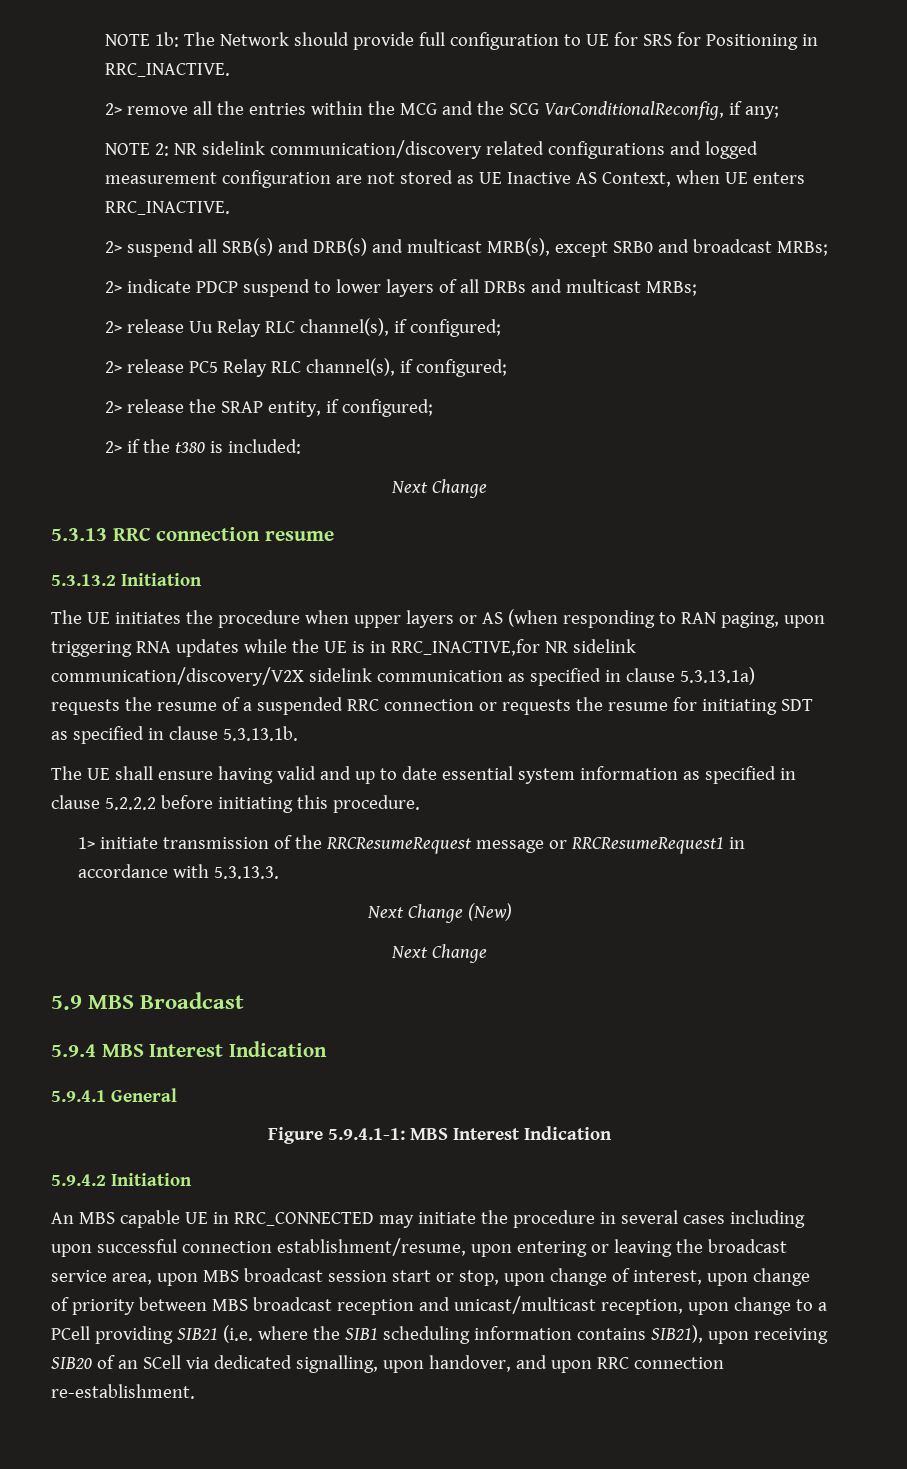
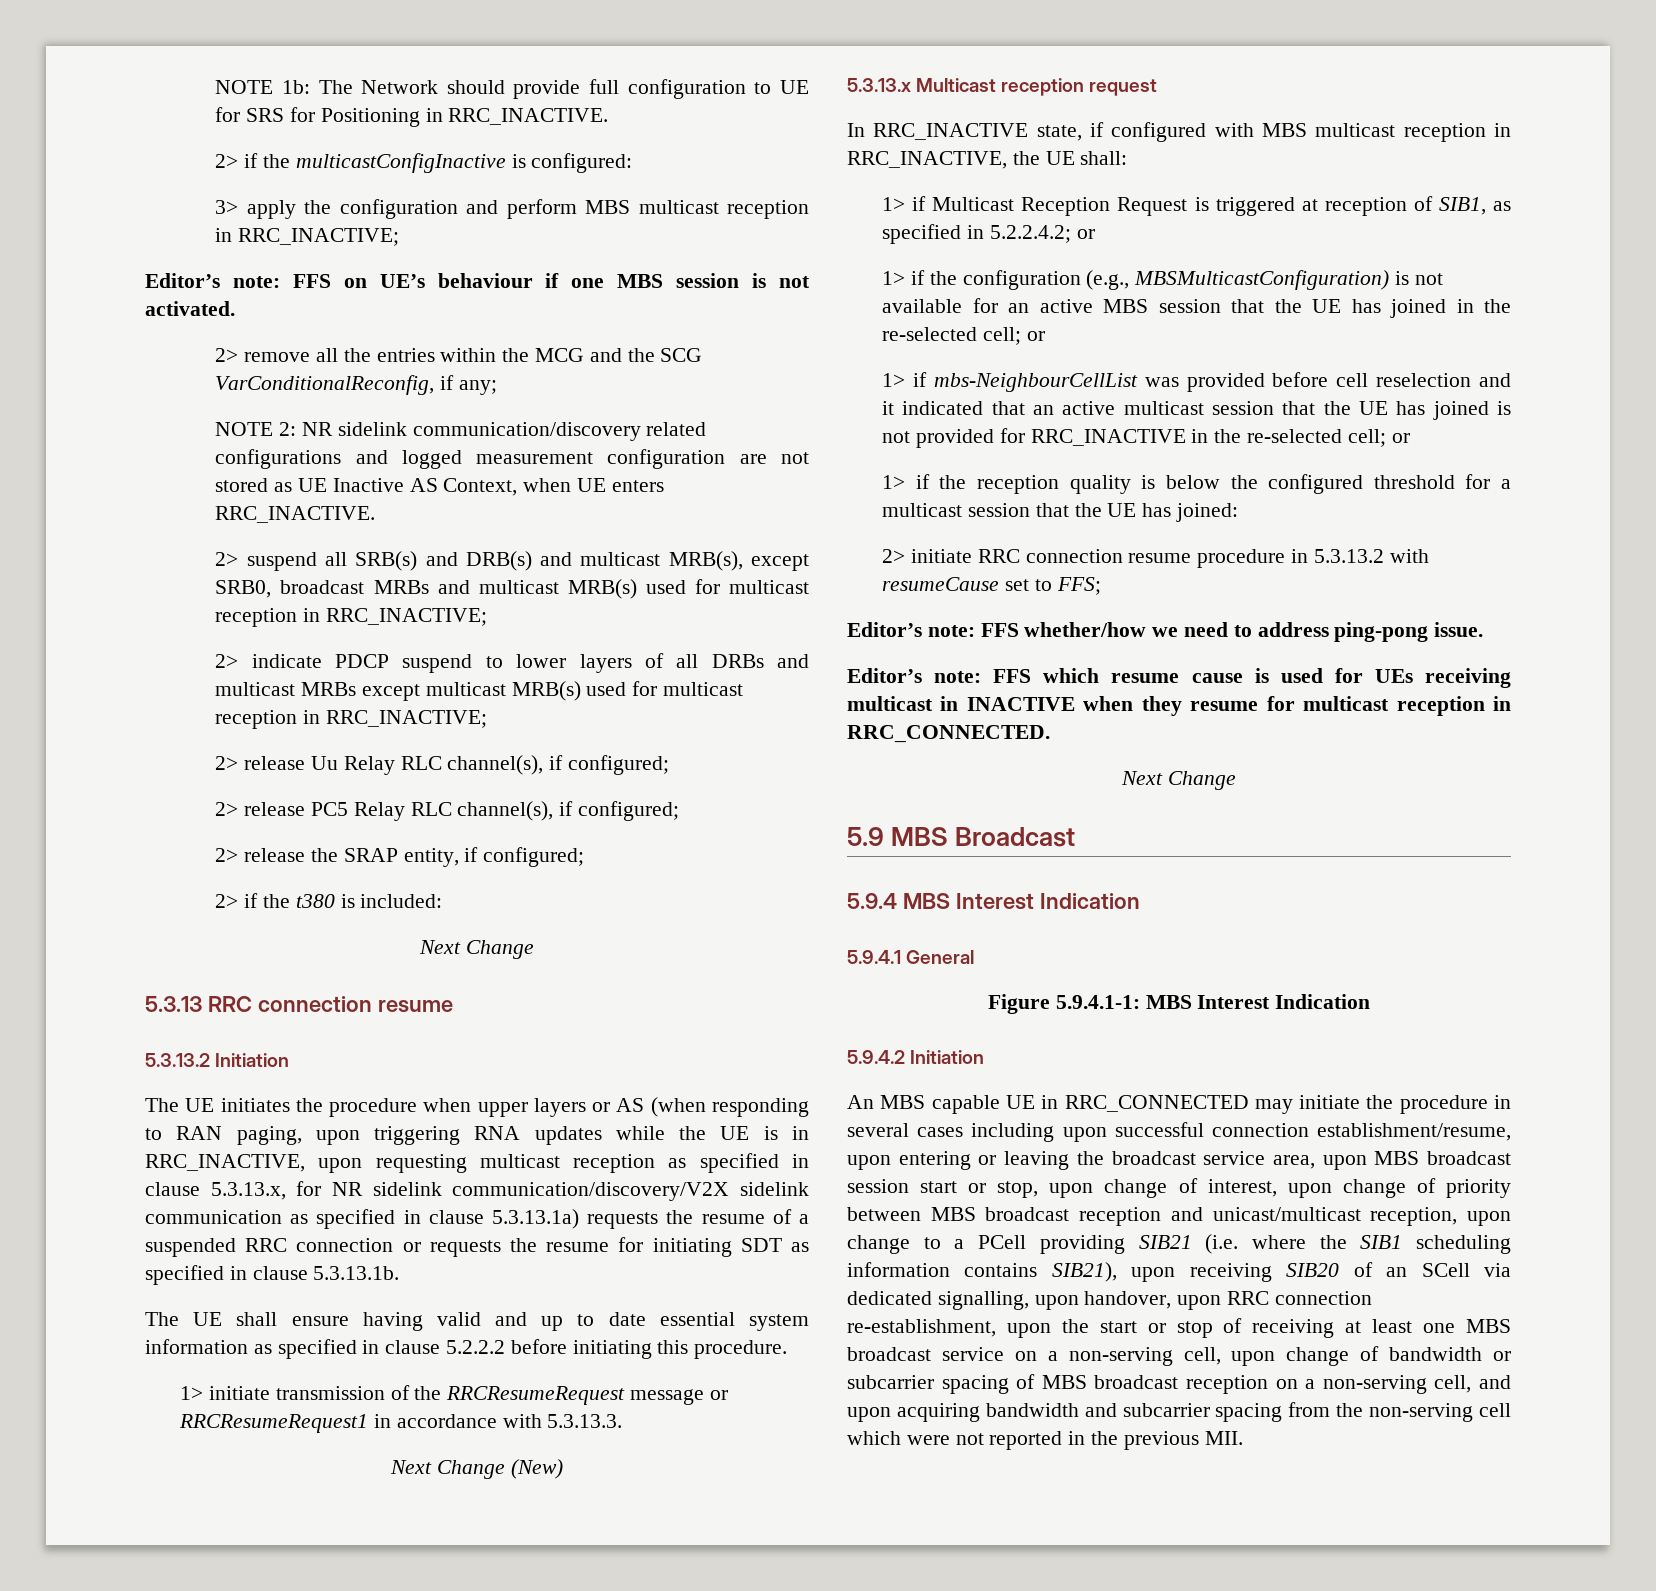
(230, 70) none -> [215,153,633,173] [215,199,809,219] [215,228,400,246] [145,273,810,288] [145,301,235,316] // 2> if the multicastConfigInactive is configured: // 3> apply the configuration and perform MBS multicast reception in RRC_INACTIVE; // Editor’s note: FFS on UE’s behaviour if one MBS session is not activated.
[612,239,828,256] SRB0 and broadcast MRBs; -> [215,579,809,599] [215,608,487,627] SRB0, broadcast MRBs and multicast MRB(s) used for multicast reception in RRC_INACTIVE;
[645,281,697,296] MRBs; -> [301,681,743,701] [215,710,487,729] MRBs except multicast MRB(s) used for multicast reception in RRC_INACTIVE;
[390,639,540,656] RRC_INACTIVE,for -> [145,1153,810,1173] [145,1181,322,1200] RRC_INACTIVE, upon requesting multicast reception as specified in clause 5.3.13.x, for
(512, 912) none -> [847,78,1158,96] [847,122,1511,142] [847,151,1128,169] [882,196,1511,216] [882,224,1095,244] [882,270,1443,290] [882,298,1511,318] [882,327,1045,345] [882,372,1511,392] [882,401,1511,420] [882,428,1410,448] [882,474,1511,494] [882,503,1238,522] [882,549,1429,568] [882,577,1101,595] [847,622,1484,642] [847,668,1512,688] [847,696,1511,716] [847,725,1050,743] // 5.3.13.x Multicast reception request // In RRC_INACTIVE state, if configured with MBS multicast reception in RRC_INACTIVE, the UE shall: // 1> if Multicast Reception Request is triggered at reception of SIB1, as specified in 5.2.2.4.2; or // 1> if the configuration (e.g., MBSMulticastConfiguration) is not available for an active MBS session that the UE has joined in the re-selected cell; or // 1> if mbs-NeighbourCellList was provided before cell reselection and it indicated that an active multicast session that the UE has joined is not provided for RRC_INACTIVE in the re-selected cell; or // 1> if the reception quality is below the configured threshold for a multicast session that the UE has joined: // 2> initiate RRC connection resume procedure in 5.3.13.2 with resumeCause set to FFS; // Editor’s note: FFS whether/how we need to address ping-pong issue. // Editor’s note: FFS which resume cause is used for UEs receiving multicast in INACTIVE when they resume for multicast reception in RRC_CONNECTED.
[515,1355,547,1369] and -> (1172, 1300) none
[51,1384,195,1399] re-establishment. -> [847,1318,1511,1338] [847,1346,1511,1366] [847,1374,1511,1394] [847,1402,1511,1422] [847,1431,1243,1450] re-establishment, upon the start or stop of receiving at least one MBS broadcast service on a non-serving cell, upon change of bandwidth or subcarrier spacing of MBS broadcast reception on a non-serving cell, and upon acquiring bandwidth and subcarrier spacing from the non-serving cell which were not reported in the previous MII.

